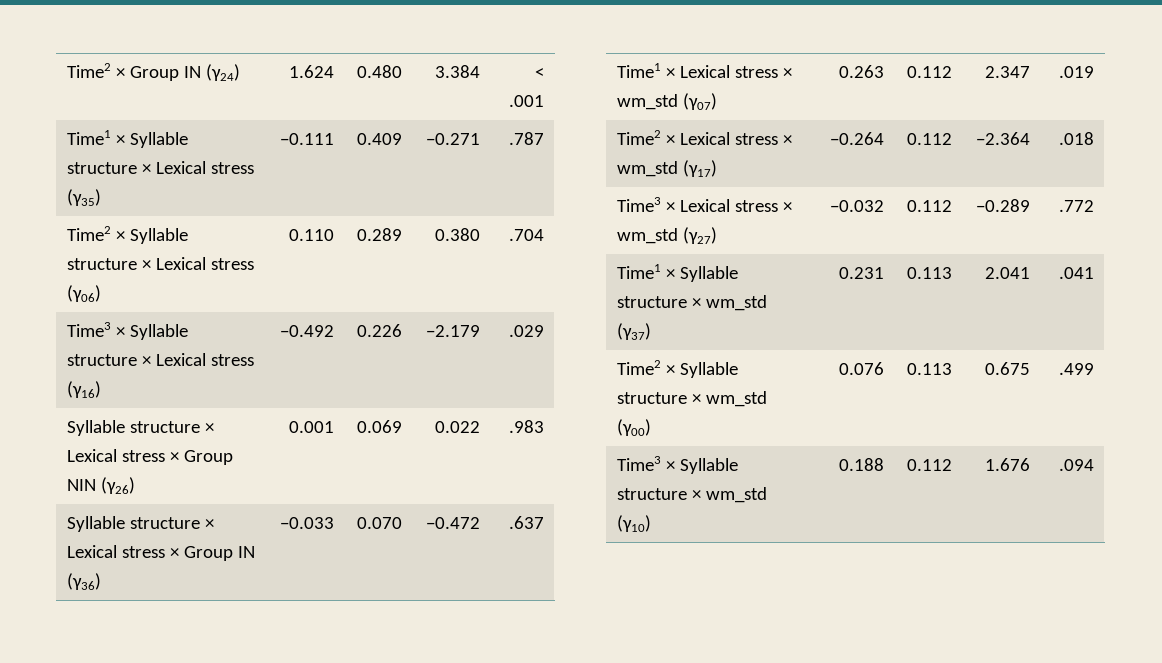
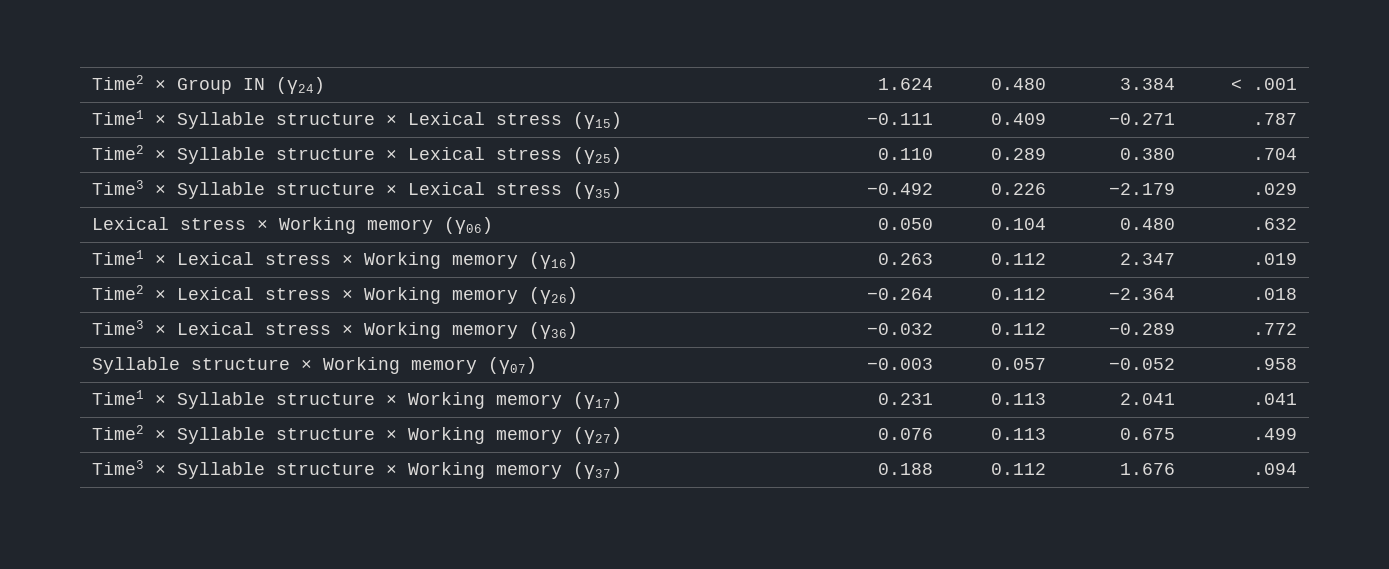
[67,189,102,206] (γ35) -> [573,112,623,129] (γ15)
[67,285,102,302] (γ06) -> [573,147,623,164] (γ25)
[67,381,102,398] (γ16) -> [573,182,623,199] (γ35)
[67,420,215,436] [67,449,234,465] [67,477,136,494] [288,421,334,433] [356,420,402,433] [434,421,480,433] [508,420,544,433] [67,516,215,532] [67,545,256,561] [67,573,102,590] [279,517,334,529] [356,517,402,529] [425,517,480,529] [508,516,544,529] Syllable structure × Lexical stress × Group NIN (γ26) | 0.001 | 0.069 | 0.022 | .983 // Syllable structure × Lexical stress × Group IN (γ36) | −0.033 | 0.070 | −0.472 | .637 -> [92,217,494,234] [877,218,933,230] [990,218,1046,230] [1119,218,1175,230] [1252,218,1297,230] Lexical stress × Working memory (γ06) | 0.050 | 0.104 | 0.480 | .632
[617,93,718,110] wm_std (γ07) -> [364,252,579,269] Working memory (γ16)
[617,160,718,177] wm_std (γ17) -> [364,287,579,304] Working memory (γ26)
[617,227,718,244] wm_std (γ27) -> [364,322,579,339] Working memory (γ36)
[617,264,739,282] [617,295,768,311] [617,323,652,340] // Time1 × Syllable structure × wm_std (γ37) -> [92,357,538,374] [866,358,933,370] [990,358,1046,370] [1108,358,1175,370] [1252,358,1297,370] [92,390,623,409] // Syllable structure × Working memory (γ07) | −0.003 | 0.057 | −0.052 | .958 // Time1 × Syllable structure × Working memory (γ17)
[706,391,768,407] [617,419,652,436] wm_std (γ00) -> [408,427,623,444] Working memory (γ27)
[706,487,768,503] [617,515,652,532] wm_std (γ10) -> [408,462,623,479] Working memory (γ37)

